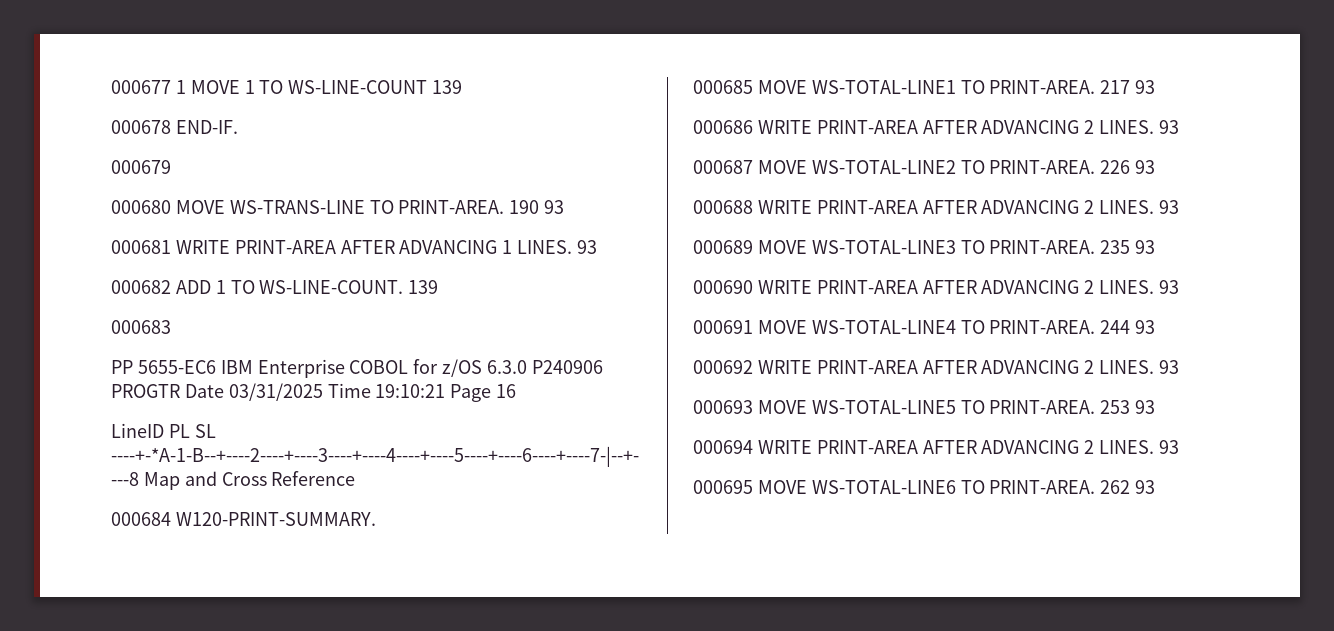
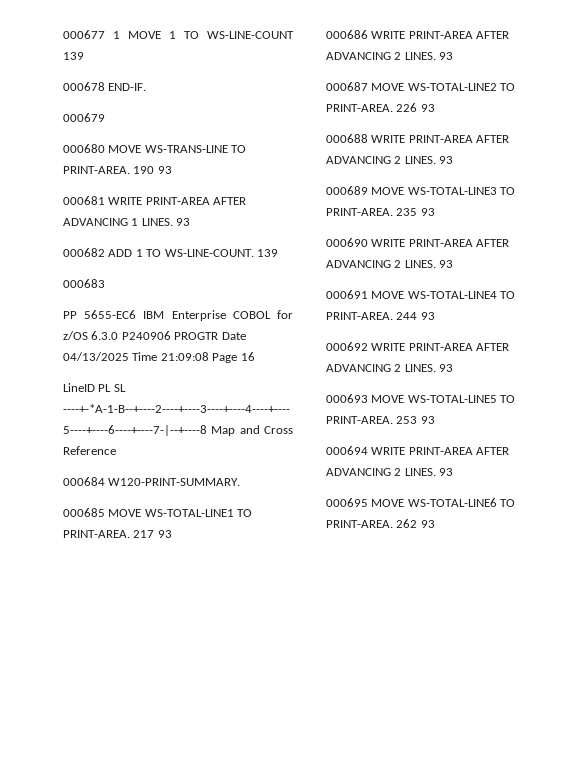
[228,383,446,401] 03/31/2025 Time 19:10:21 -> [63,352,209,361] 04/13/2025 Time 21:09:08

